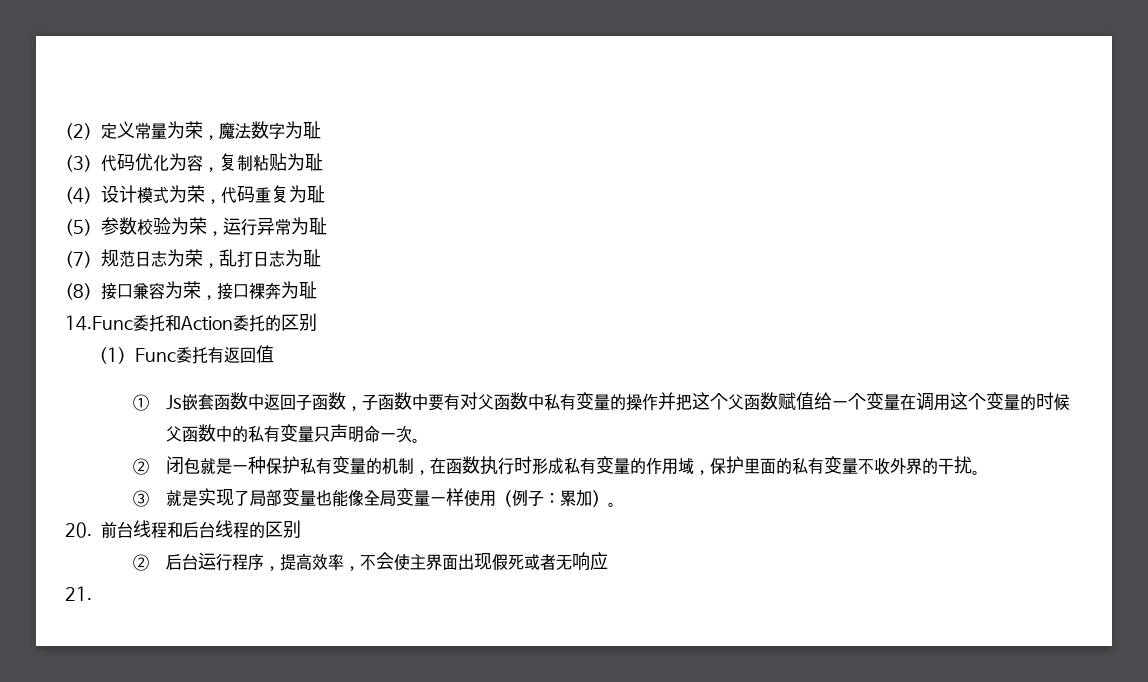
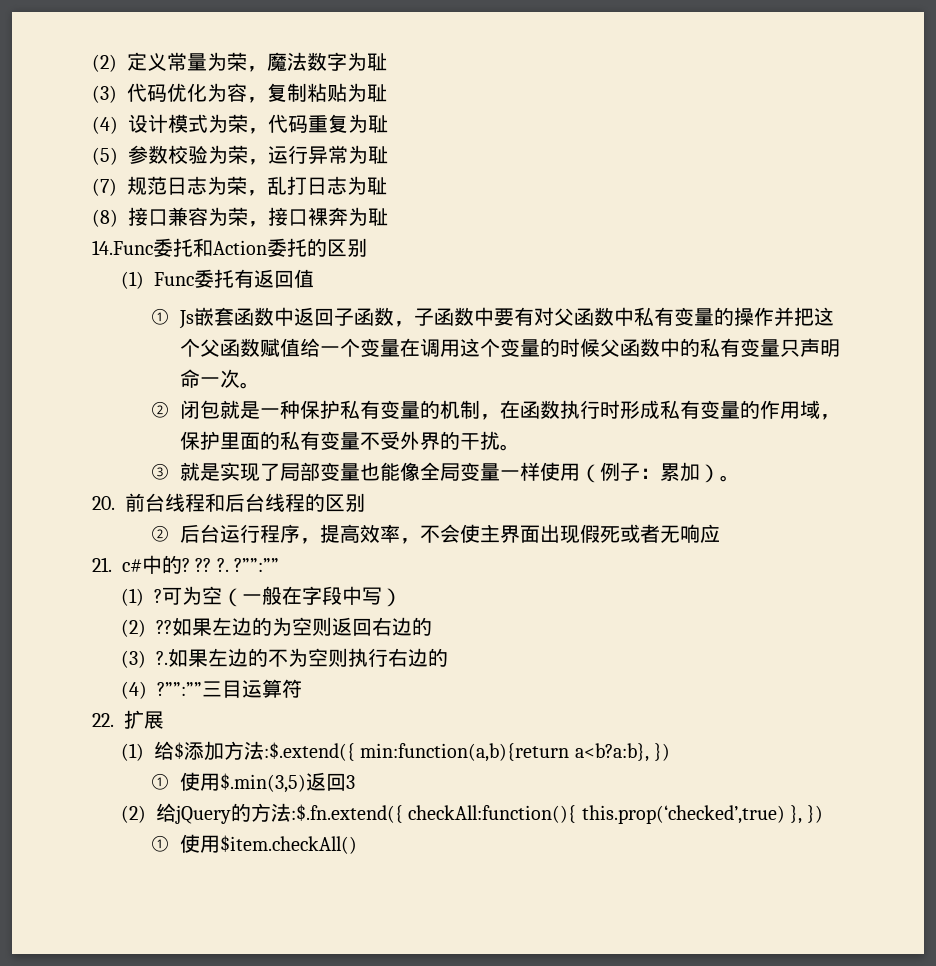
[874,458,891,475] 收 -> [379,431,400,450] 受
(92, 593) none -> [122,555,280,574] [120,586,402,607] [120,617,432,637] [120,648,448,668] [120,679,302,699] [92,710,164,729] [120,741,670,762] [149,772,355,793] [120,803,824,824] [149,834,357,854] c#中的? ?? ?. ?””:”” // (1) ?可为空（一般在字段中写） // (2) ??如果左边的为空则返回右边的 // (3) ?.如果左边的不为空则执行右边的 // (4) ?””:””三目运算符 // 22.扩展 // (1)给$添加方法:$.extend({ min:function(a,b){return a<b?a:b}, }) // ①使用$.min(3,5)返回3 // (2)给jQuery的方法:$.fn.extend({ checkAll:function(){ this.prop(‘checked’,true) }, }) // ①使用$item.checkAll()

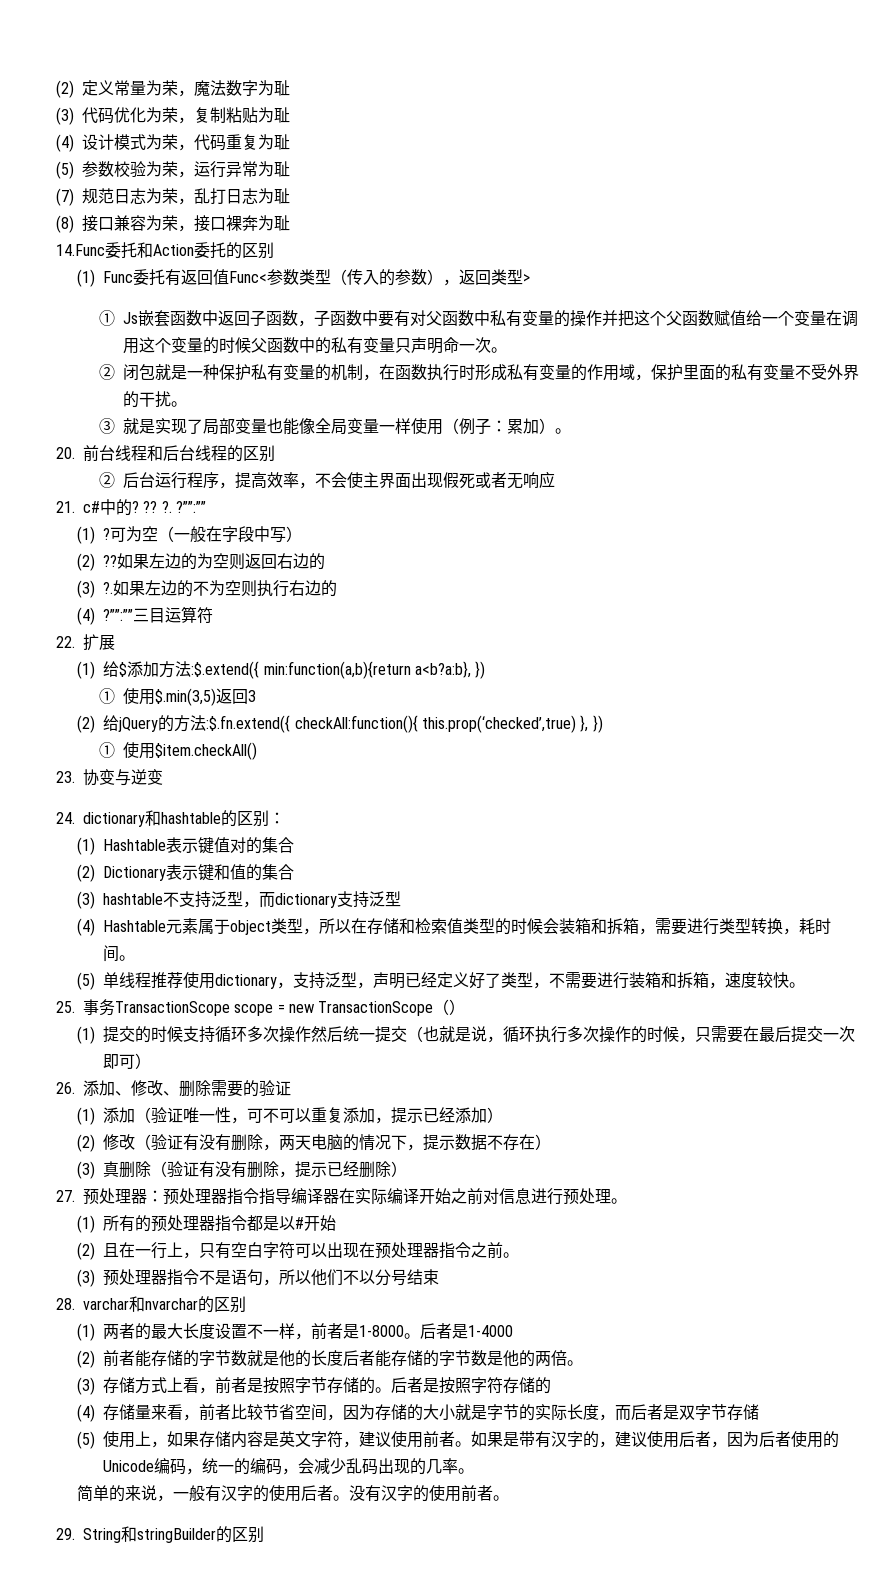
[227,83,247,102] 容 -> [162,107,178,123] 荣
(314, 278) none -> [229,269,531,286] Func<参数类型（传入的参数），返回类型>
(357, 844) none -> [56,769,163,786] [56,810,285,827] [77,837,295,855] [77,864,295,882] [77,891,402,909] [77,918,832,936] [103,945,136,962] [77,972,806,990] [56,999,466,1016] [77,1026,856,1044] [103,1053,152,1069] [56,1080,291,1097] [77,1107,504,1125] [77,1134,552,1152] [77,1161,408,1179] [56,1188,627,1205] [77,1215,337,1233] [77,1242,520,1260] [77,1269,440,1287] [56,1296,246,1313] [77,1323,514,1341] [77,1350,584,1368] [77,1377,552,1395] [77,1404,760,1422] [77,1431,840,1449] [103,1458,475,1475] [77,1485,510,1502] [56,1526,264,1543] // 23.协变与逆变 // 24. dictionary和hashtable的区别： // (1) Hashtable表示键值对的集合 // (2) Dictionary表示键和值的集合 // (3) hashtable不支持泛型，而dictionary支持泛型 // (4) Hashtable元素属于object类型，所以在存储和检索值类型的时候会装箱和拆箱，需要进行类型转换，耗时间。 // (5)单线程推荐使用dictionary，支持泛型，声明已经定义好了类型，不需要进行装箱和拆箱，速度较快。 // 25.事务TransactionScope scope = new TransactionScope（） // (1)提交的时候支持循环多次操作然后统一提交（也就是说，循环执行多次操作的时候，只需要在最后提交一次即可） // 26.添加、修改、删除需要的验证 // (1)添加（验证唯一性，可不可以重复添加，提示已经添加） // (2)修改（验证有没有删除，两天电脑的情况下，提示数据不存在） // (3)真删除（验证有没有删除，提示已经删除） // 27.预处理器：预处理器指令指导编译器在实际编译开始之前对信息进行预处理。 // (1)所有的预处理器指令都是以#开始 // (2)且在一行上，只有空白字符可以出现在预处理器指令之前。 // (3)预处理器指令不是语句，所以他们不以分号结束 // 28. varchar和nvarchar的区别 // (1)两者的最大长度设置不一样，前者是1-8000。后者是1-4000 // (2)前者能存储的字节数就是他的长度后者能存储的字节数是他的两倍。 // (3)存储方式上看，前者是按照字节存储的。后者是按照字符存储的 // (4)存储量来看，前者比较节省空间，因为存储的大小就是字节的实际长度，而后者是双字节存储 // (5)使用上，如果存储内容是英文字符，建议使用前者。如果是带有汉字的，建议使用后者，因为后者使用的Unicode编码，统一的编码，会减少乱码出现的几率。 // 简单的来说，一般有汉字的使用后者。没有汉字的使用前者。 // 29. String和stringBuilder的区别

